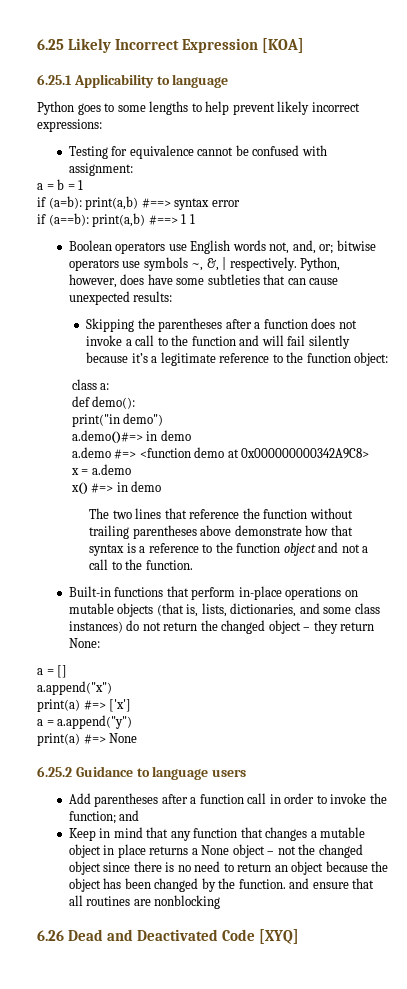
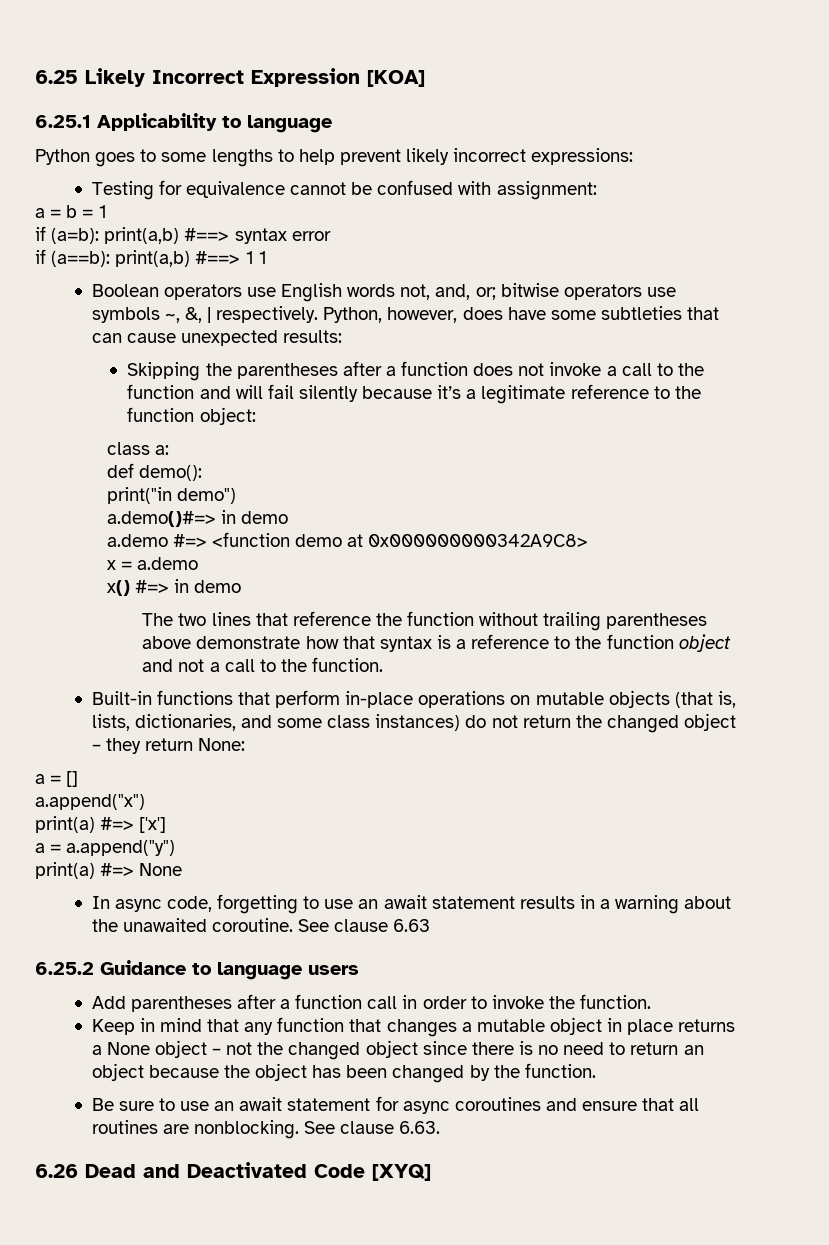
(138, 738) none -> [91,894,732,914] [91,918,431,932] // In async code, forgetting to use an await statement results in a warning about the unawaited coroutine. See clause 6.63
[68,810,140,824] function; and -> [580,994,652,1009] function.
(286, 884) none -> [91,1096,541,1114] // Be sure to use an await statement for async coroutines
[154,895,221,909] nonblocking -> [193,1120,441,1139] nonblocking. See clause 6.63.

